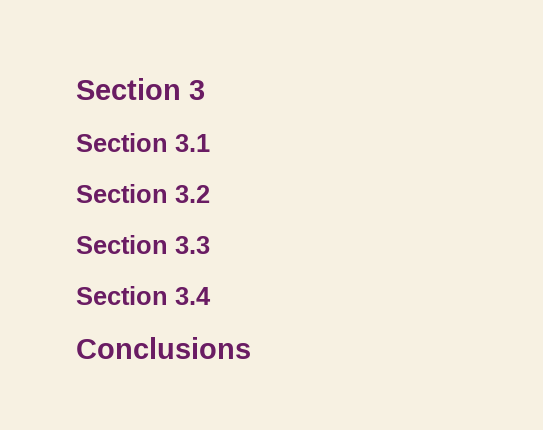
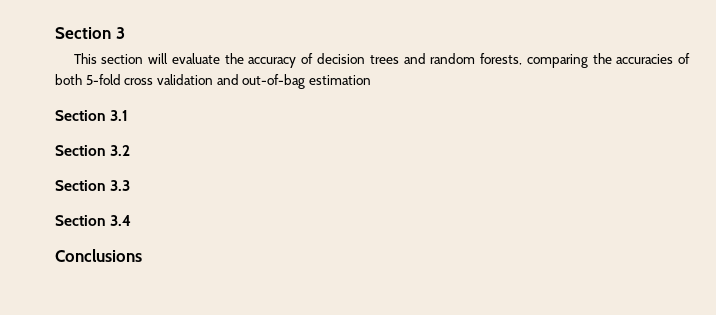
(205, 90) none -> [73,53,690,68] [55,74,371,89] // This section will evaluate the accuracy of decision trees and random forests, comparing the accuracies of both 5-fold cross validation and out-of-bag estimation

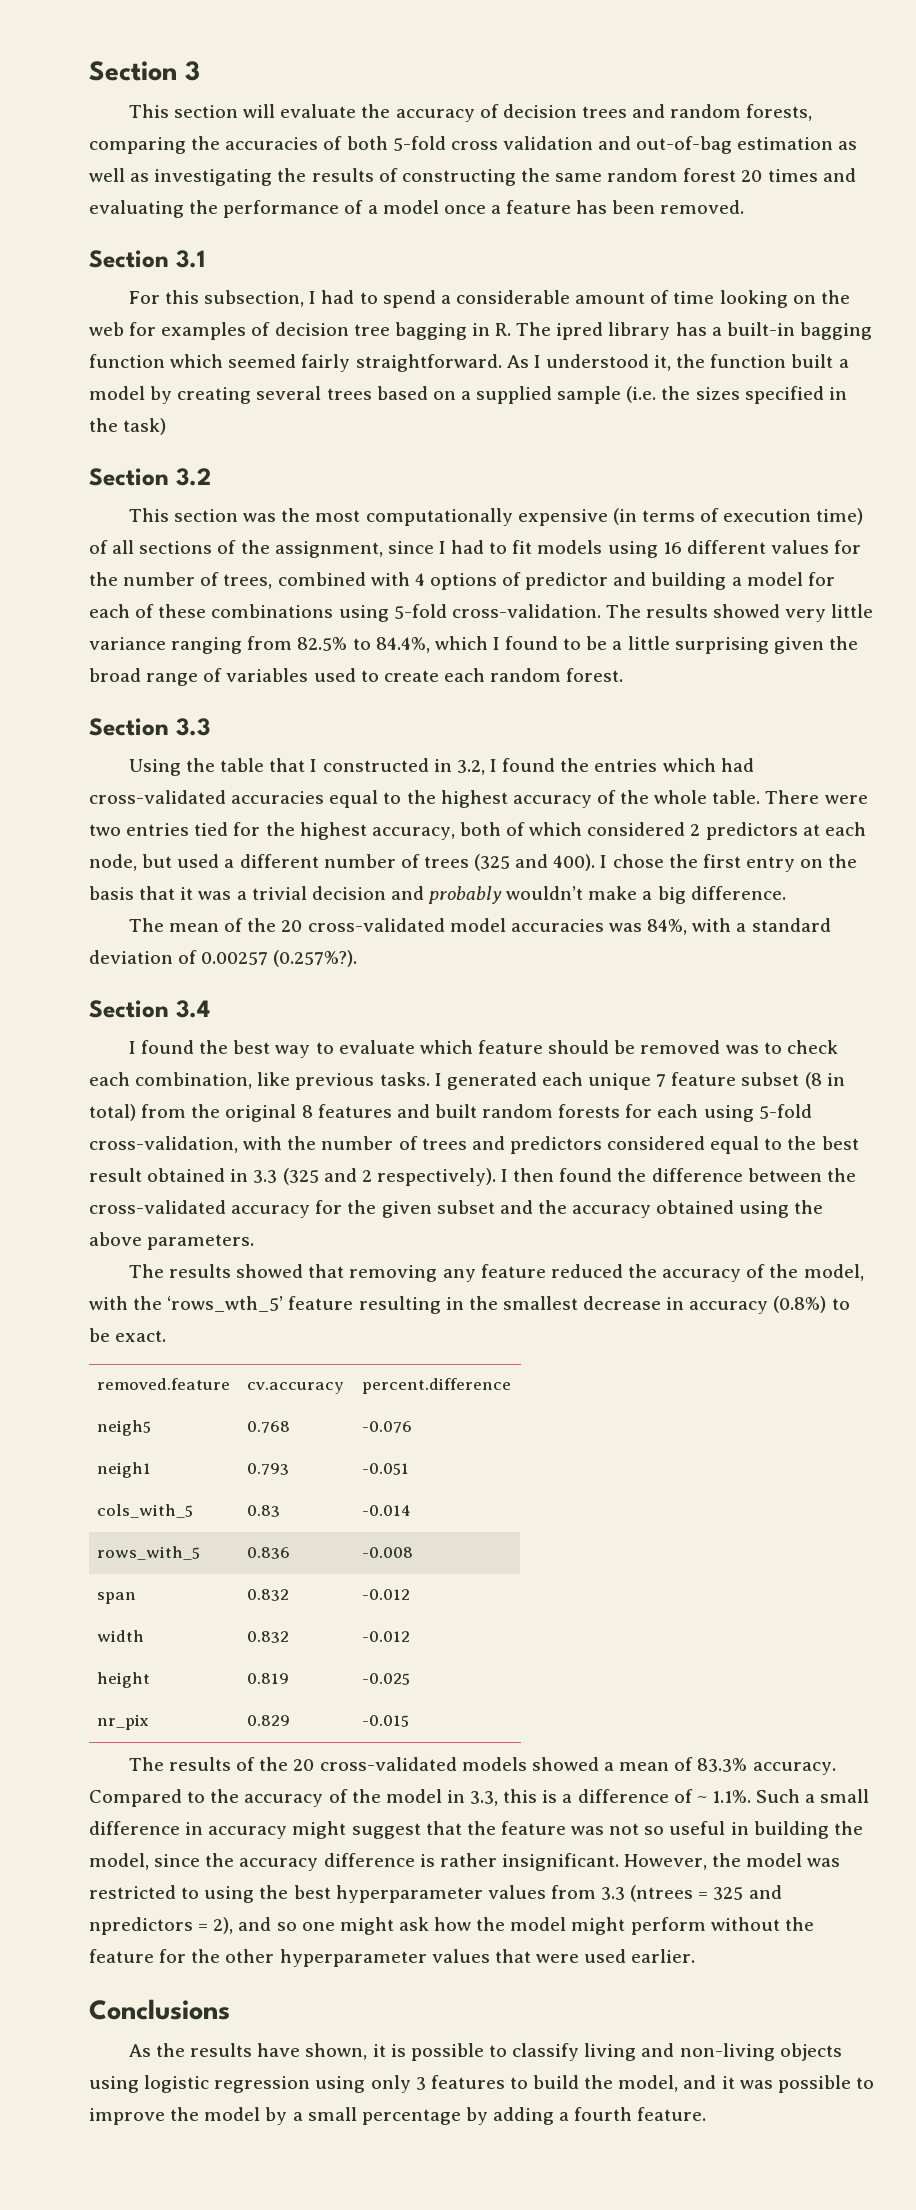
[55,110,129,121] [55,145,131,156] [55,180,131,191] [55,215,132,226] [55,249,142,262] // Section 3.1 // Section 3.2 // Section 3.3 // Section 3.4 // Conclusions -> [838,141,858,150] [89,168,856,186] [89,200,745,218] [89,250,205,268] [128,290,850,308] [89,322,872,340] [89,354,849,372] [89,386,847,404] [89,418,167,435] [89,468,211,486] [128,508,864,526] [89,540,862,558] [89,572,835,590] [89,604,874,622] [89,636,858,654] [89,668,624,686] [89,718,210,736] [128,758,754,776] [89,790,868,808] [89,822,866,840] [89,854,858,872] [89,886,786,904] [128,918,831,935] [89,950,358,967] [89,1000,210,1018] [128,1040,838,1058] [89,1072,845,1090] [89,1104,812,1122] [89,1136,859,1154] [89,1168,856,1186] [89,1200,824,1218] [89,1232,255,1250] [128,1264,864,1282] [89,1296,850,1314] [89,1328,167,1342] [97,1378,231,1390] [247,1382,345,1394] [362,1378,512,1394] [97,1420,152,1436] [247,1421,291,1433] [362,1421,413,1433] [97,1462,152,1478] [247,1463,290,1475] [362,1463,410,1475] [97,1504,194,1518] [247,1505,281,1517] [362,1505,412,1516] [97,1546,201,1560] [247,1547,291,1559] [362,1547,414,1558] [97,1592,137,1604] [247,1589,290,1601] [362,1589,411,1600] [97,1630,145,1642] [247,1631,290,1643] [362,1631,411,1642] [97,1672,151,1688] [247,1673,290,1684] [362,1673,411,1685] [97,1714,150,1730] [247,1715,291,1726] [362,1715,410,1727] [128,1757,836,1775] [89,1789,870,1807] [89,1821,863,1839] [89,1853,841,1871] [89,1885,782,1903] [89,1917,814,1935] [89,1949,696,1967] [89,1999,230,2020] [128,2043,842,2061] [89,2075,874,2093] [89,2107,707,2125] as well as investigating the results of constructing the same random forest 20 times and evaluating the performance of a model once a feature has been removed. // Section 3.1 // For this subsection, I had to spend a considerable amount of time looking on the web for examples of decision tree bagging in R. The ipred library has a built-in bagging function which seemed fairly straightforward. As I understood it, the function built a model by creating several trees based on a supplied sample (i.e. the sizes specified in the task) // Section 3.2 // This section was the most computationally expensive (in terms of execution time) of all sections of the assignment, since I had to fit models using 16 different values for the number of trees, combined with 4 options of predictor and building a model for each of these combinations using 5-fold cross-validation. The results showed very little variance ranging from 82.5% to 84.4%, which I found to be a little surprising given the broad range of variables used to create each random forest. // Section 3.3 // Using the table that I constructed in 3.2, I found the entries which had cross-validated accuracies equal to the highest accuracy of the whole table. There were two entries tied for the highest accuracy, both of which considered 2 predictors at each node, but used a different number of trees (325 and 400). I chose the first entry on the basis that it was a trivial decision and probably wouldn’t make a big difference. // The mean of the 20 cross-validated model accuracies was 84%, with a standard deviation of 0.00257 (0.257%?). // Section 3.4 // I found the best way to evaluate which feature should be removed was to check each combination, like previous tasks. I generated each unique 7 feature subset (8 in total) from the original 8 features and built random forests for each using 5-fold cross-validation, with the number of trees and predictors considered equal to the best result obtained in 3.3 (325 and 2 respectively). I then found the difference between the cross-validated accuracy for the given subset and the accuracy obtained using the above parameters. // The results showed that removing any feature reduced the accuracy of the model, with the ‘rows_wth_5’ feature resulting in the smallest decrease in accuracy (0.8%) to be exact. // removed.feature | cv.accuracy | percent.difference // neigh5 | 0.768 | -0.076 // neigh1 | 0.793 | -0.051 // cols_with_5 | 0.83 | -0.014 // rows_with_5 | 0.836 | -0.008 // span | 0.832 | -0.012 // width | 0.832 | -0.012 // height | 0.819 | -0.025 // nr_pix | 0.829 | -0.015 // The results of the 20 cross-validated models showed a mean of 83.3% accuracy. Compared to the accuracy of the model in 3.3, this is a difference of ~ 1.1%. Such a small difference in accuracy might suggest that the feature was not so useful in building the model, since the accuracy difference is rather insignificant. However, the model was restricted to using the best hyperparameter values from 3.3 (ntrees = 325 and npredictors = 2), and so one might ask how the model might perform without the feature for the other hyperparameter values that were used earlier. // Conclusions // As the results have shown, it is possible to classify living and non-living objects using logistic regression using only 3 features to build the model, and it was possible to improve the model by a small percentage by adding a fourth feature.

